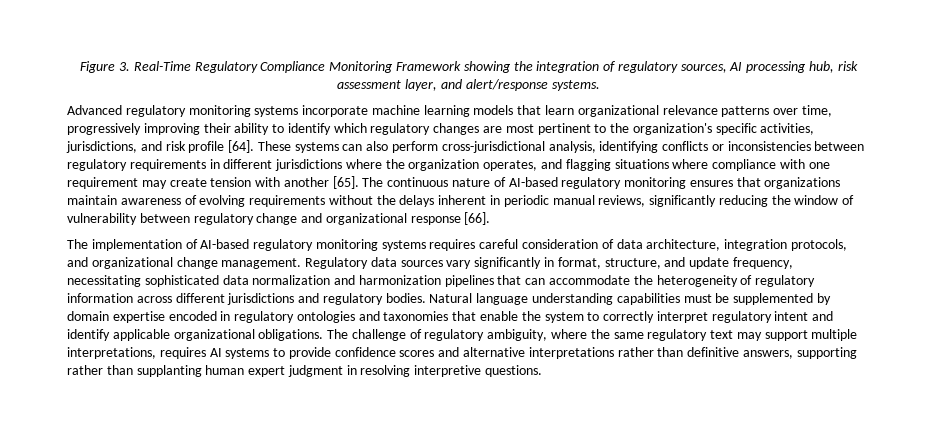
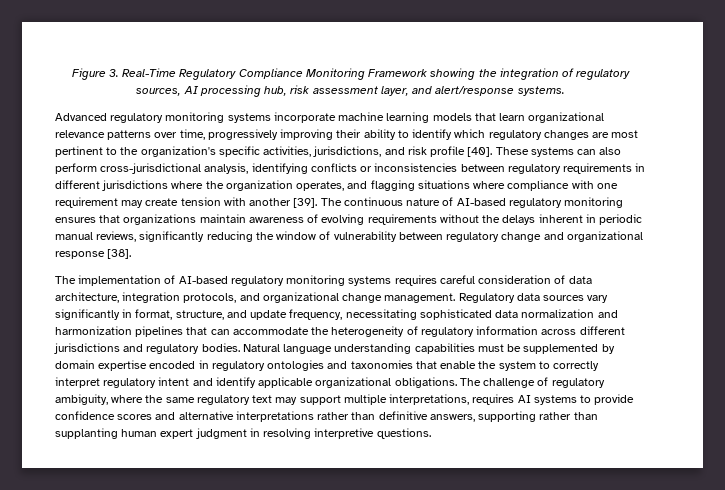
[228,140,255,153] [64]. -> [467,147,493,157] [40].
[332,176,359,189] [65]. -> [293,198,318,208] [39].
[464,212,491,225] [66]. -> [107,249,132,259] [38].

